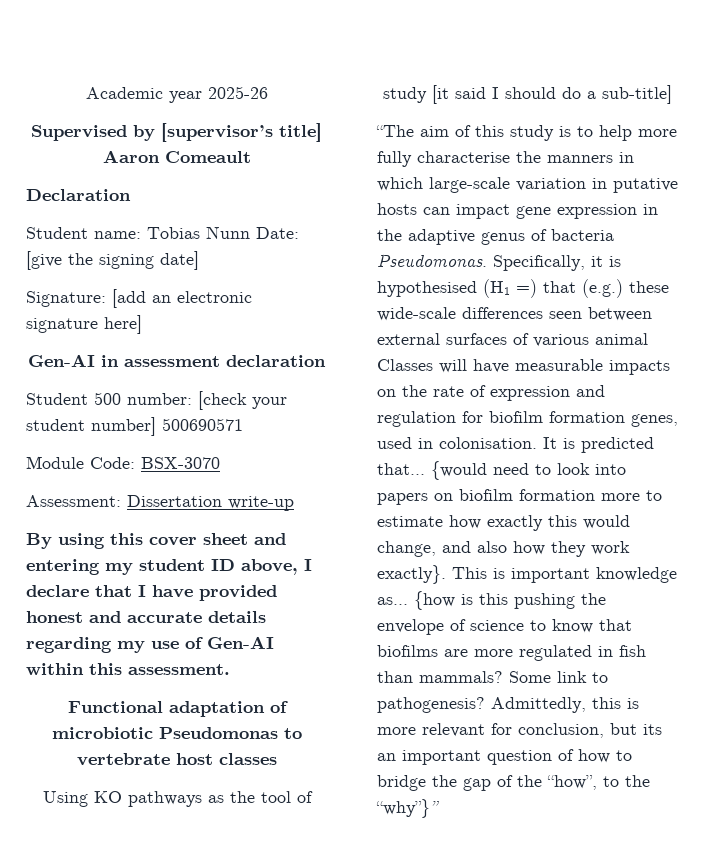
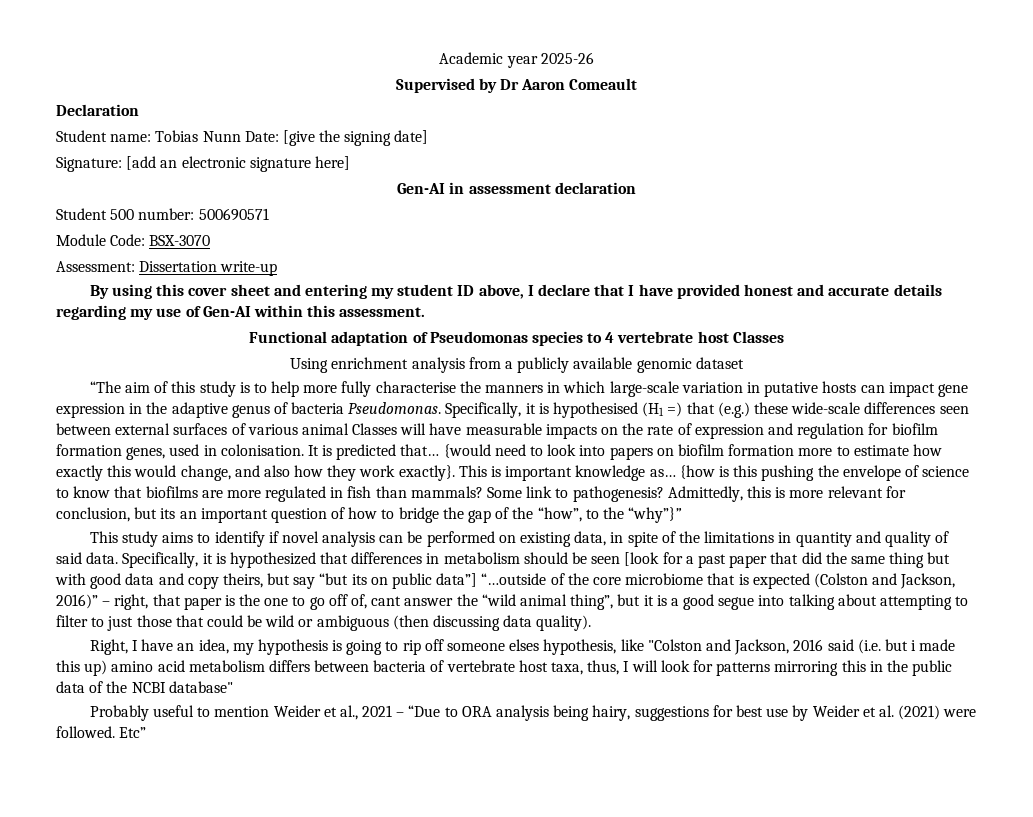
[161,123,322,142] [supervisor’s title] -> [500,79,519,90] Dr
[198,391,287,410] [26,417,156,436] [check your student number] -> (195, 214) none
[51,727,302,739] [76,753,277,766] microbiotic Pseudomonas to vertebrate host classes -> [429,331,784,346] Pseudomonas species to 4 vertebrate host Classes
[93,791,313,807] [383,85,672,104] KO pathways as the tool of study [it said I should do a sub-title] -> [331,357,744,373] enrichment analysis from a publicly available genomic dataset
(439, 808) none -> [89,531,950,547] [56,552,951,568] [55,573,956,589] [56,594,969,610] [56,615,592,631] [89,639,956,655] [56,660,953,676] [56,681,233,693] [89,705,977,721] [56,726,147,738] // This study aims to identify if novel analysis can be performed on existing data, in spite of the limitations in quantity and quality of said data. Specifically, it is hypothesized that differences in metabolism should be seen [look for a past paper that did the same thing but with good data and copy theirs, but say “but its on public data”] “…outside of the core microbiome that is expected (Colston and Jackson, 2016)” – right, that paper is the one to go off of, cant answer the “wild animal thing”, but it is a good segue into talking about attempting to filter to just those that could be wild or ambiguous (then discussing data quality). // Right, I have an idea, my hypothesis is going to rip off someone elses hypothesis, like "Colston and Jackson, 2016 said (i.e. but i made this up) amino acid metabolism differs between bacteria of vertebrate host taxa, thus, I will look for patterns mirroring this in the public data of the NCBI database" // Probably useful to mention Weider et al., 2021 – “Due to ORA analysis being hairy, suggestions for best use by Weider et al. (2021) were followed. Etc”

